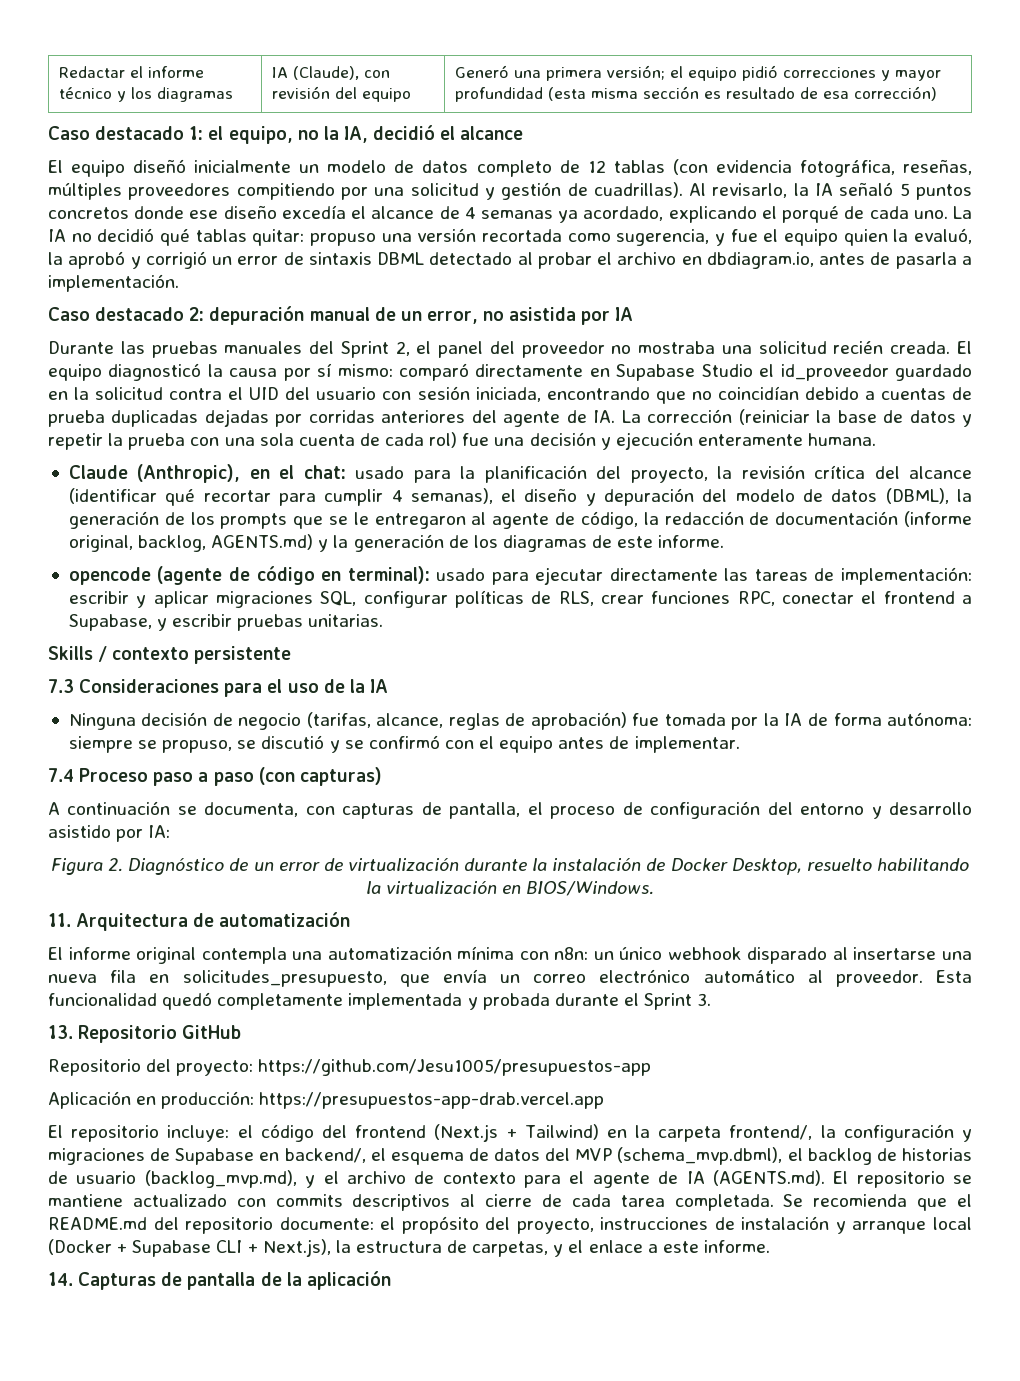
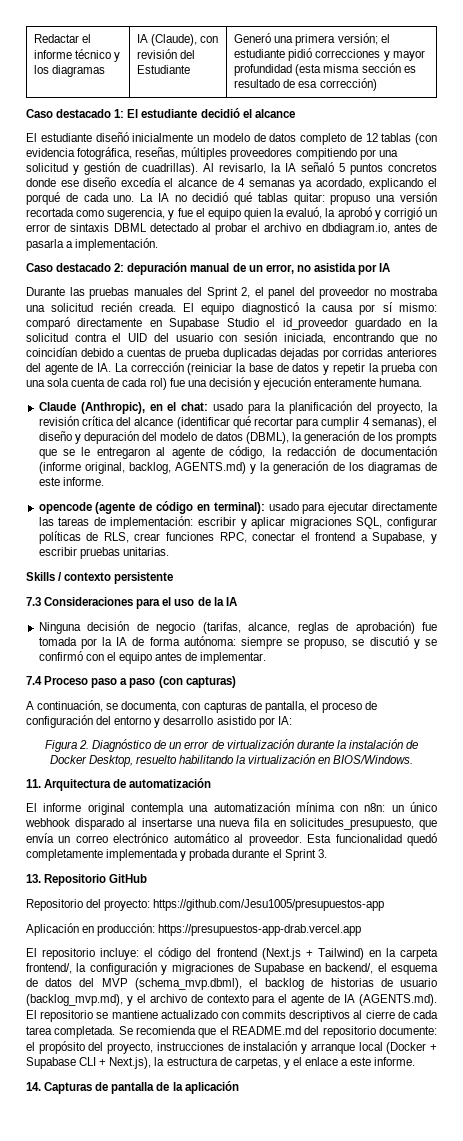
[362,88,412,102] equipo -> [137,65,191,74] Estudiante
[688,67,738,81] equipo -> [234,49,286,58] estudiante
[208,126,368,144] el equipo, no la IA, -> [127,109,198,118] El estudiante
[71,160,126,177] equipo -> [40,133,92,142] estudiante
[67,801,171,815] continuación -> [37,700,104,712] continuación,

